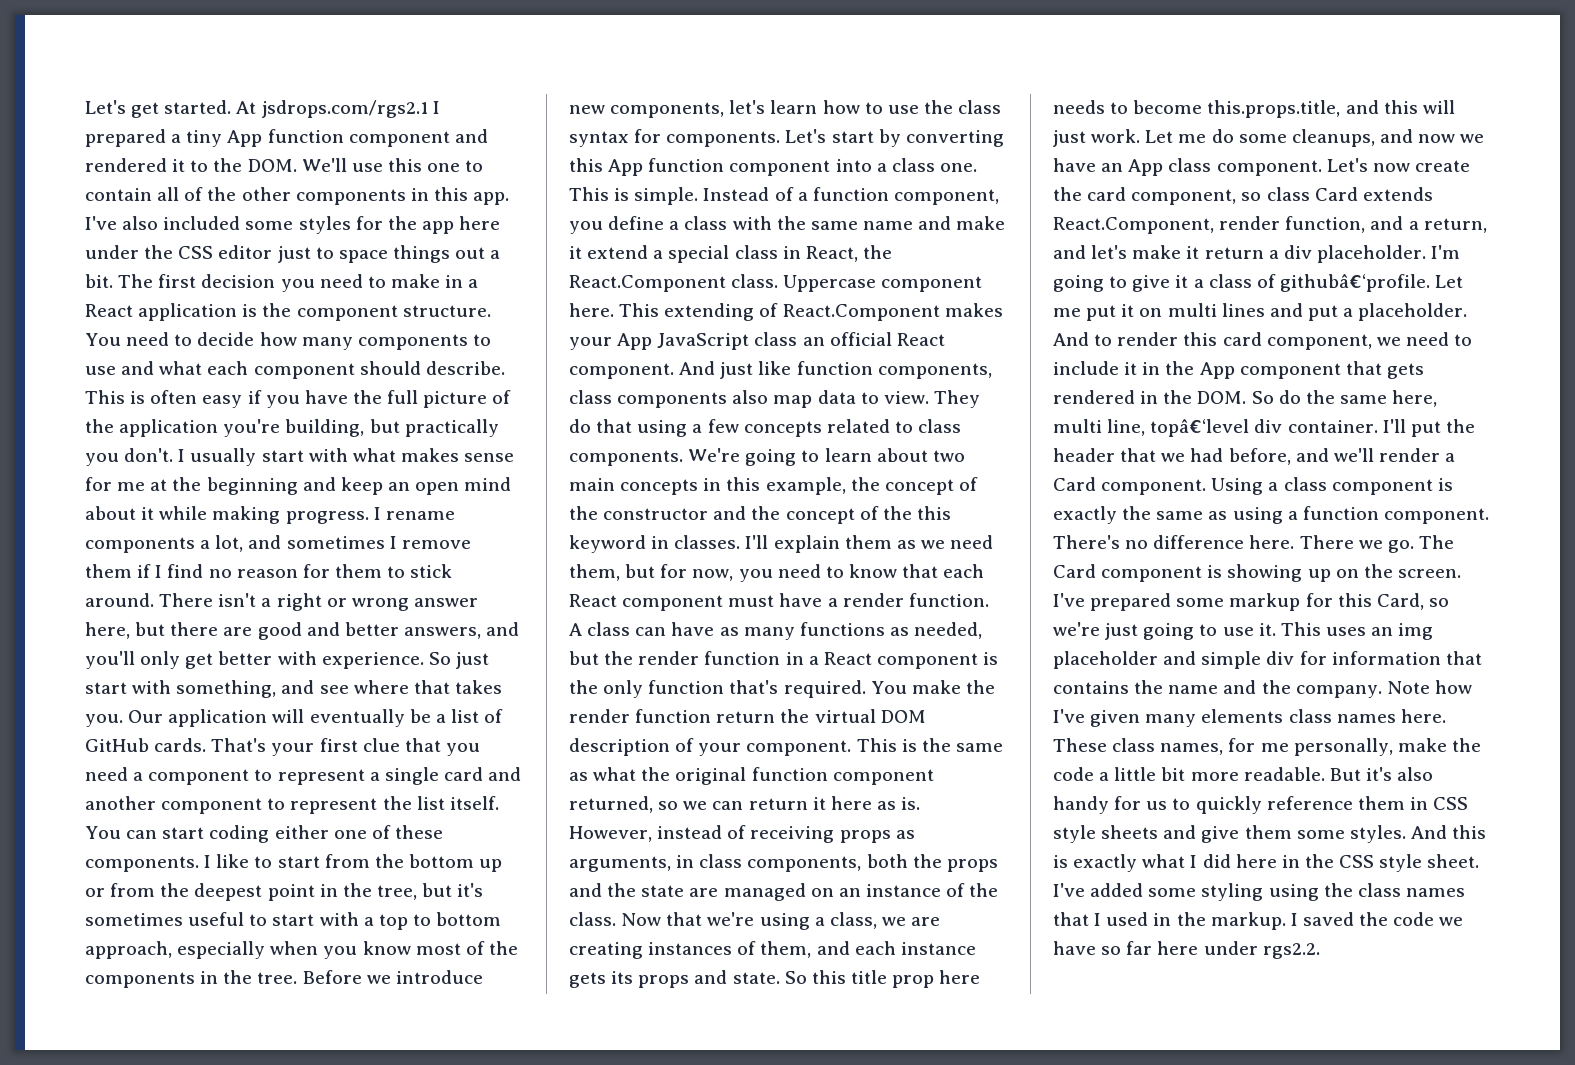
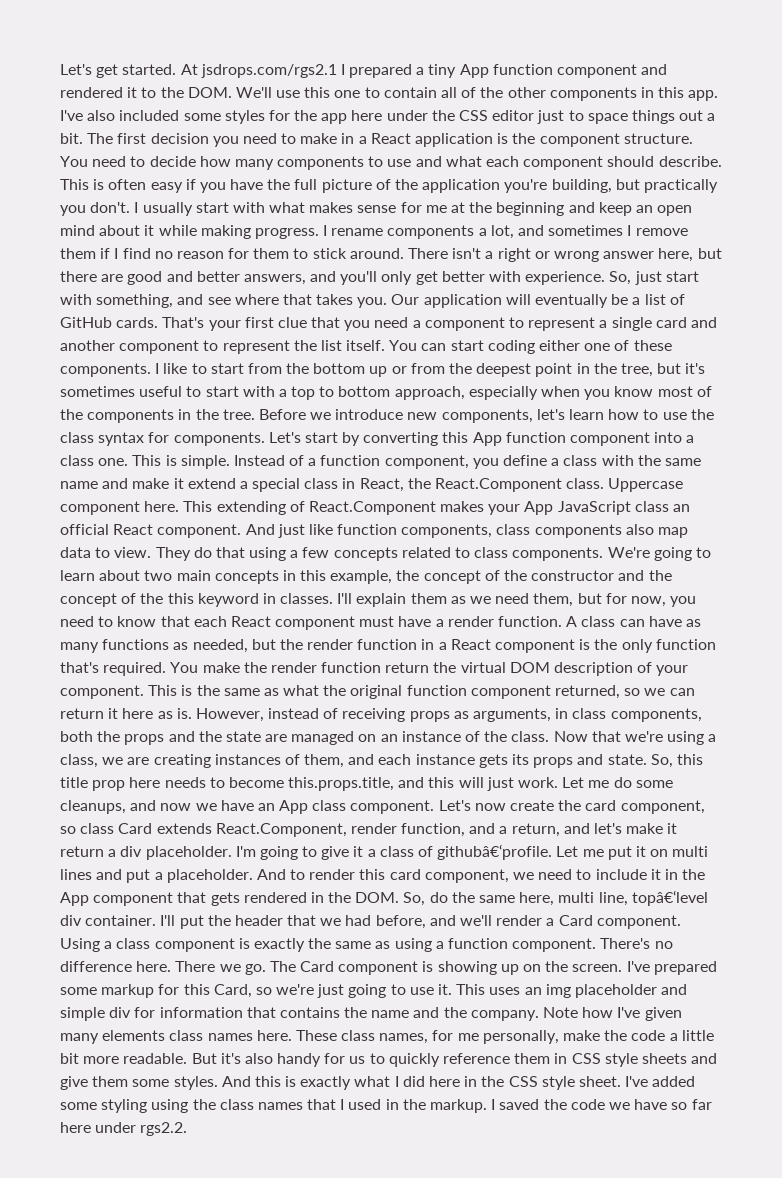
[428,652,451,665] So -> [609,271,632,285] So,
[784,971,807,984] So -> [650,754,673,768] So,
[1251,391,1274,404] So -> [403,892,426,906] So,

